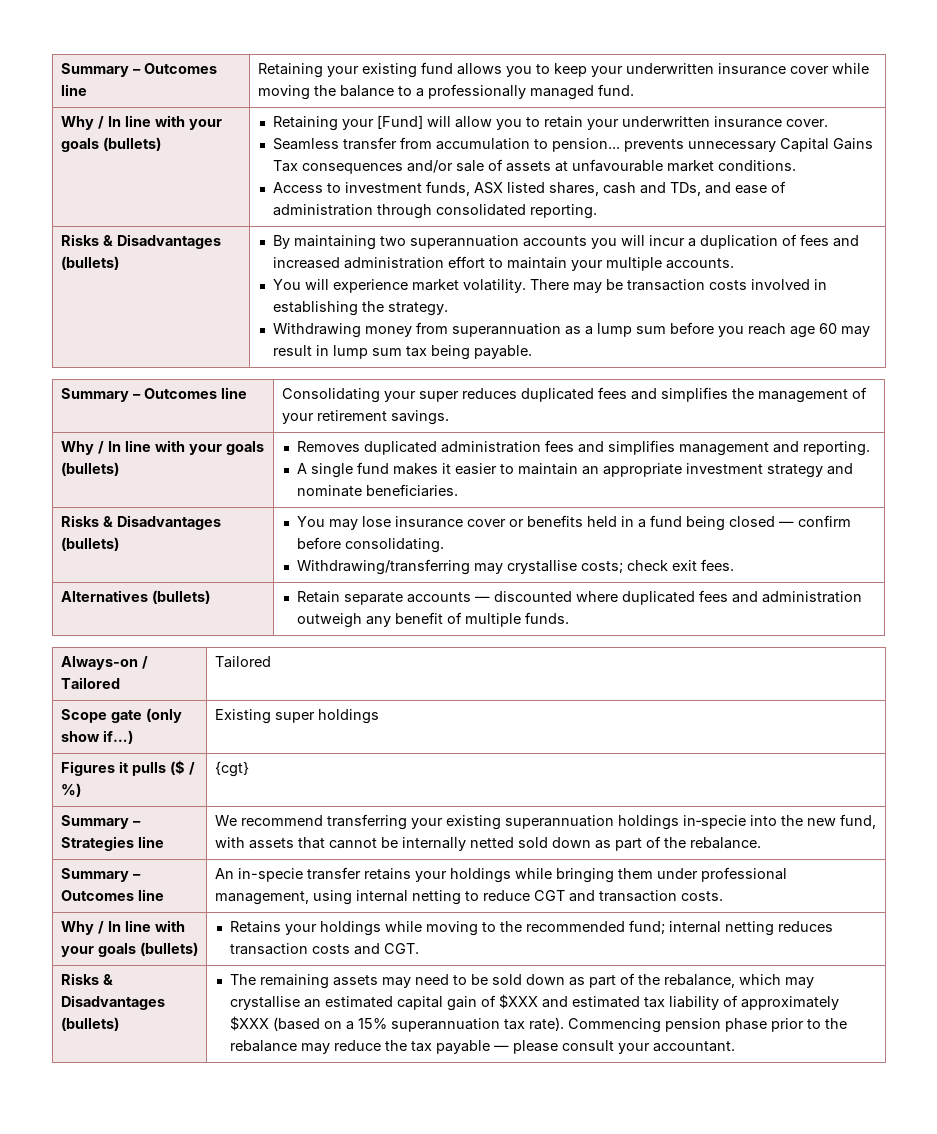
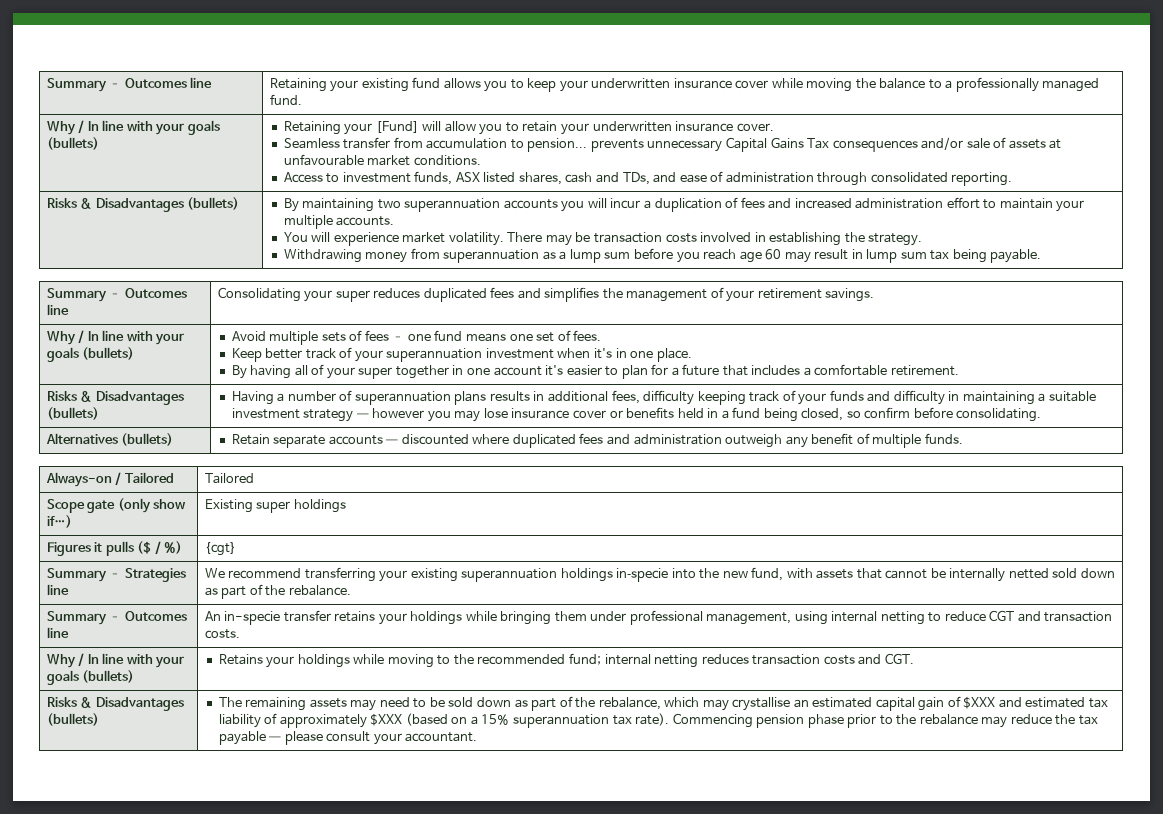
[297,440,871,456] [297,462,854,478] [297,484,459,497] [60,515,221,530] [60,537,119,551] [297,516,326,527] Removes duplicated administration fees and simplifies management and reporting. // A single fund makes it easier to maintain an appropriate investment strategy and nominate beneficiaries. // Risks & Disadvantages (bullets) | You -> [231,330,602,345] [231,347,692,362] [231,364,959,379] [46,391,184,405] [46,407,99,420] [231,390,1096,405] [231,408,451,422] Avoid multiple sets of fees – one fund means one set of fees. // Keep better track of your superannuation investment when it's in one place. // By having all of your super together in one account it's easier to plan for a future that includes a comfortable retirement. // Risks & Disadvantages (bullets) | Having a number of superannuation plans results in additional fees, difficulty keeping track of your funds and difficulty in maintaining a suitable investment strategy — however you
[729,516,795,527] closed — -> [801,408,861,421] closed, so
[297,559,735,575] // Withdrawing/transferring may crystallise costs; check exit fees. -> (1042, 415) none

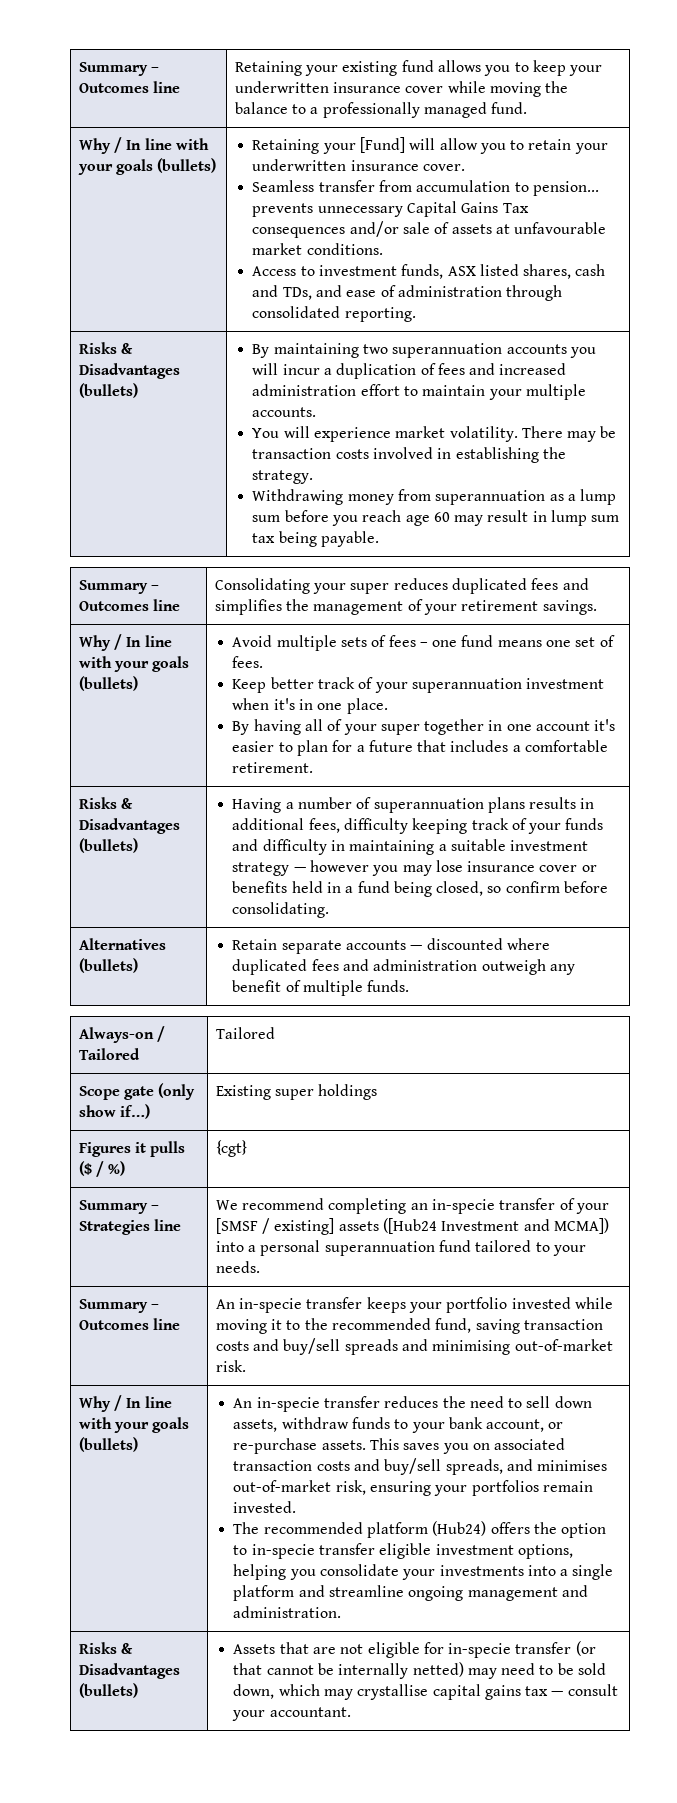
[304,567,1115,582] [204,584,351,599] transferring your existing superannuation holdings in‑specie into the new fund, with assets that cannot be internally netted sold down as part of the rebalance. -> [328,1198,609,1214] [215,1218,609,1235] [215,1240,586,1256] [215,1261,260,1273] completing an in-specie transfer of your [SMSF / existing] assets ([Hub24 Investment and MCMA]) into a personal superannuation fund tailored to your needs.
[334,610,1113,625] [204,629,240,639] [46,653,185,668] [46,670,135,685] [218,653,914,668] [46,697,184,711] [46,713,99,726] [218,697,347,711] retains your holdings while bringing them under professional management, using internal netting to reduce CGT and transaction costs. // Why / In line with your goals (bullets) | Retains your holdings while moving to the recommended fund; internal netting reduces transaction costs and CGT. // Risks & Disadvantages (bullets) | The remaining assets -> [366,1297,613,1313] [215,1318,603,1334] [215,1338,613,1355] [215,1360,246,1372] [78,1395,172,1412] [78,1417,190,1433] [78,1437,138,1452] [233,1396,592,1412] [233,1417,564,1433] [233,1438,566,1454] [233,1458,608,1475] [233,1480,593,1496] [233,1501,297,1513] [233,1521,607,1538] [233,1543,573,1559] [233,1564,614,1580] [233,1585,588,1601] [233,1606,342,1618] [78,1642,133,1654] [78,1663,180,1679] [78,1683,138,1698] [233,1641,596,1658] [233,1662,464,1679] keeps your portfolio invested while moving it to the recommended fund, saving transaction costs and buy/sell spreads and minimising out-of-market risk. // Why / In line with your goals (bullets) | An in-specie transfer reduces the need to sell down assets, withdraw funds to your bank account, or re-purchase assets. This saves you on associated transaction costs and buy/sell spreads, and minimises out-of-market risk, ensuring your portfolios remain invested. // The recommended platform (Hub24) offers the option to in-specie transfer eligible investment options, helping you consolidate your investments into a single platform and streamline ongoing management and administration. // Risks & Disadvantages (bullets) | Assets that are not eligible for in-specie transfer (or that cannot be internally netted)
[476,696,1108,711] [218,713,1098,728] [218,731,323,745] down as part of the rebalance, which may crystallise an estimated capital gain of $XXX and estimated tax liability of approximately $XXX (based on a 15% superannuation tax rate). Commencing pension phase prior to the rebalance may reduce the tax payable — please -> [233,1684,564,1700] down, which may crystallise capital gains tax —

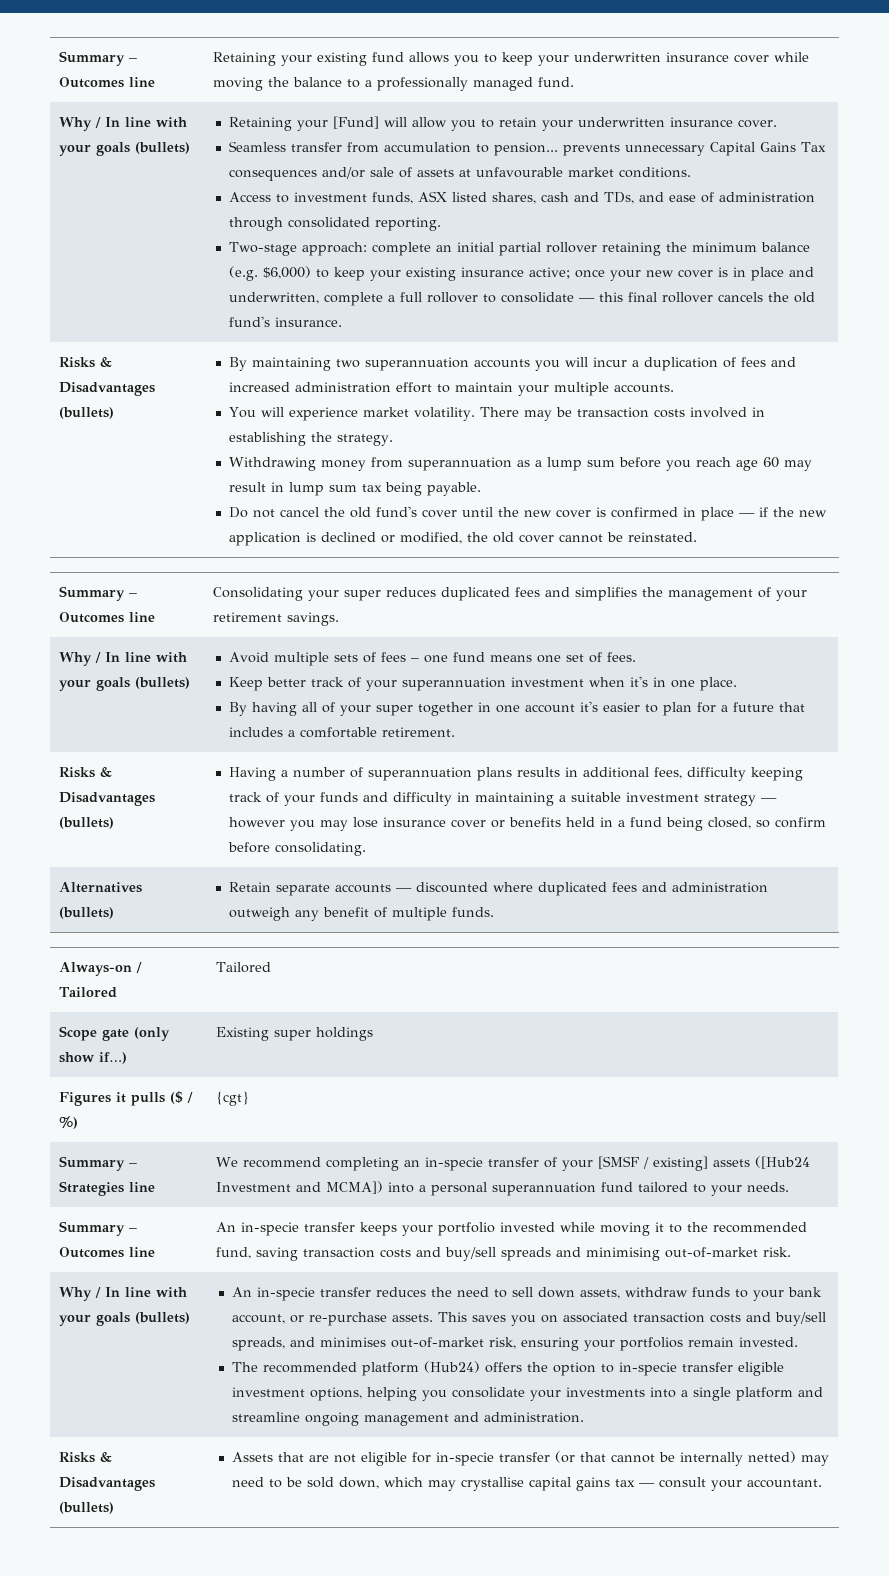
(416, 314) none -> [228,242,810,256] [228,266,814,281] [228,292,815,306] [228,316,342,327] // Two-stage approach: complete an initial partial rollover retaining the minimum balance (e.g. $6,000) to keep your existing insurance active; once your new cover is in place and underwritten, complete a full rollover to consolidate — this final rollover cancels the old fund's insurance.
(379, 539) none -> [228,506,827,521] [228,532,697,546] // Do not cancel the old fund's cover until the new cover is confirmed in place — if the new application is declined or modified, the old cover cannot be reinstated.

